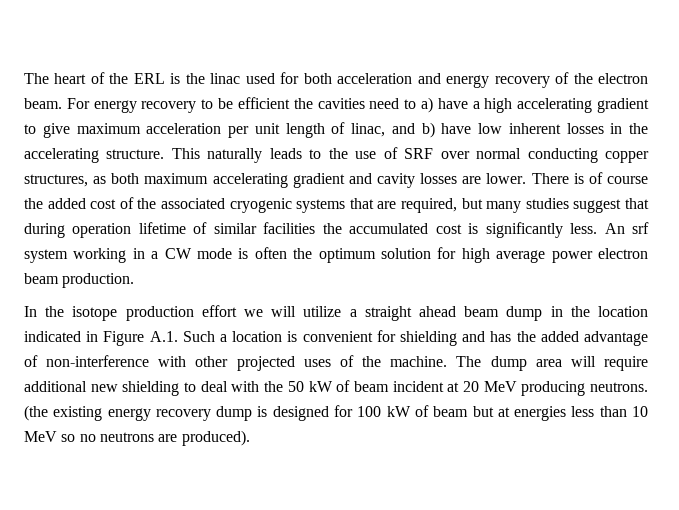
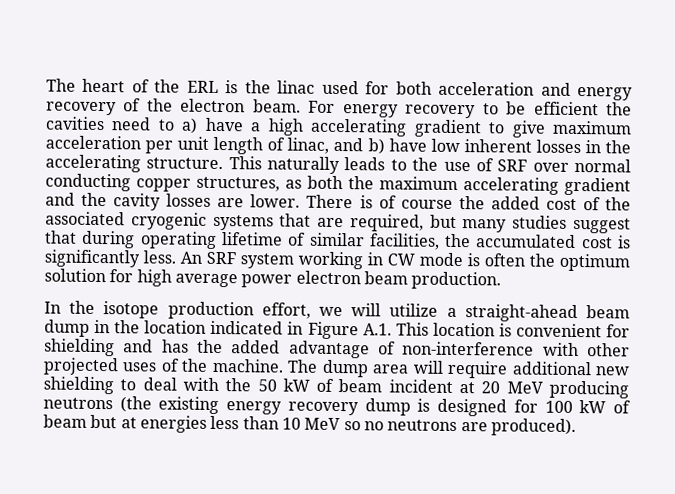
(140, 178) none -> [348,176,374,190] the
(372, 178) none -> [81,192,108,207] the
[72,223,132,238] operation -> [139,231,217,249] operating
[263,222,316,234] facilities -> [368,233,440,250] facilities,
[631,222,649,234] srf -> [206,251,236,265] SRF
[151,251,159,259] a -> (383, 259) none
[201,305,237,317] effort -> [261,302,311,319] effort,
[364,306,456,321] straight ahead -> [464,304,578,323] straight-ahead
[182,331,227,342] Such a -> [395,322,429,336] This
[590,382,648,392] neutrons. -> [43,397,113,410] neutrons

